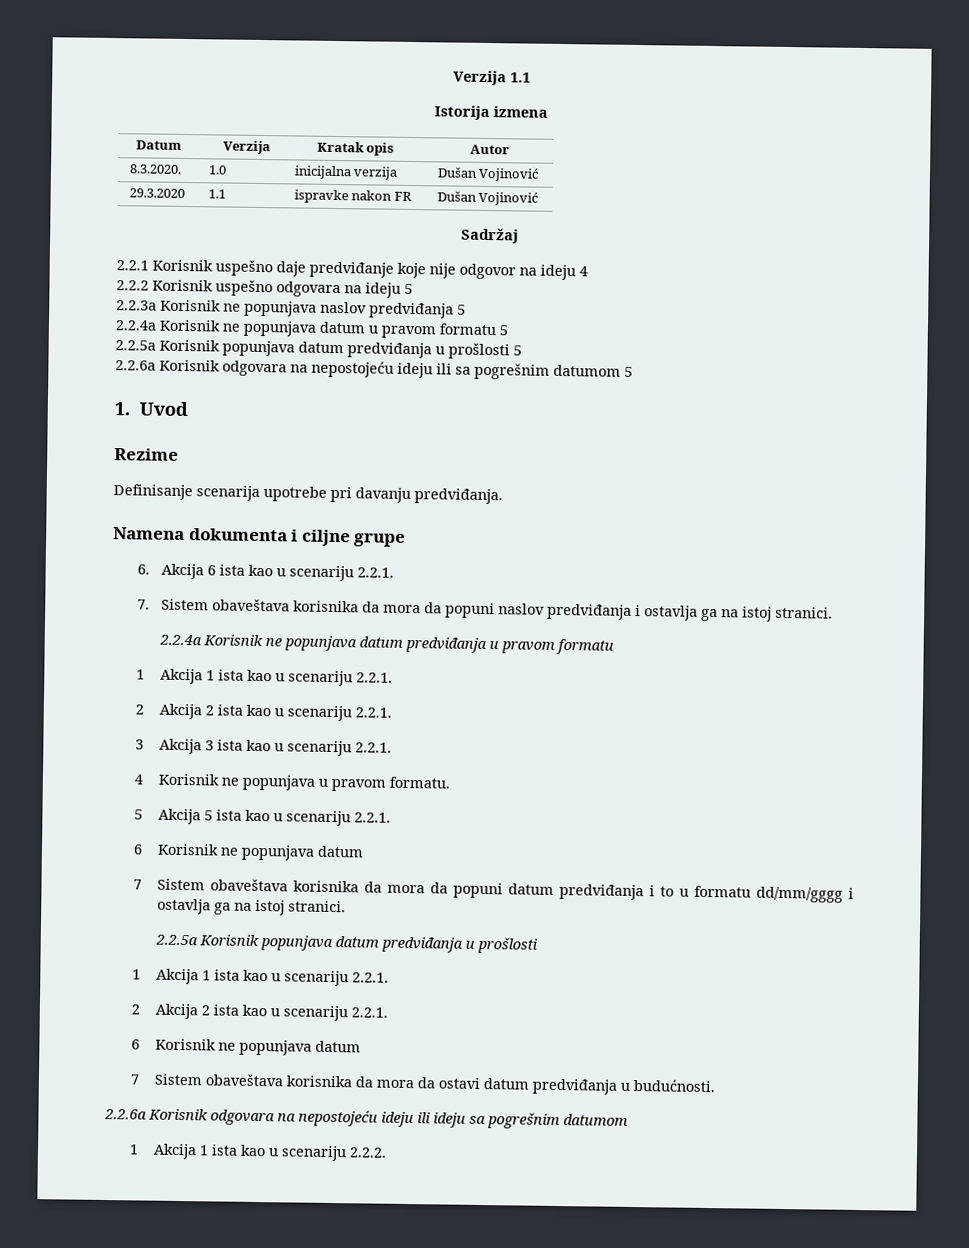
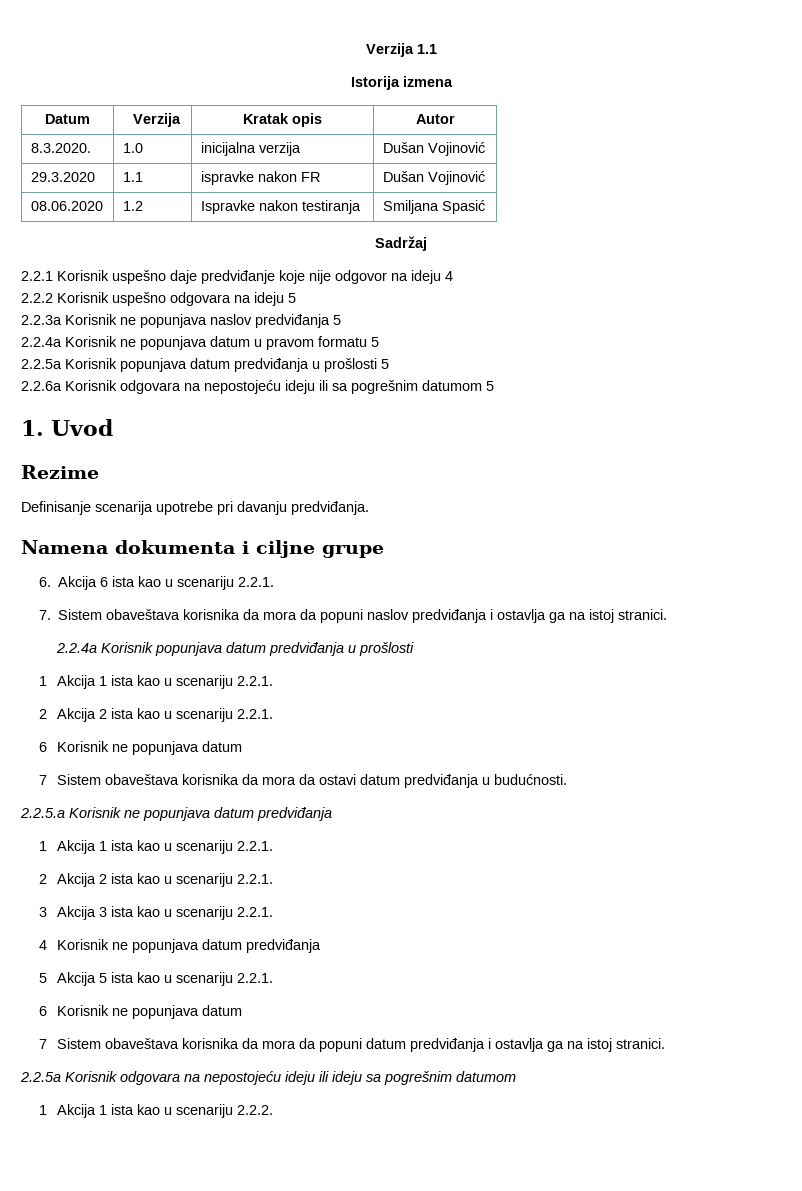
(539, 198) none -> [30,201,103,211] [122,201,143,211] [200,200,361,214] [382,200,485,214] // 08.06.2020 | 1.2 | Ispravke nakon testiranja | Smiljana Spasić
[265,635,615,655] [135,668,394,687] [134,703,393,722] [134,738,393,757] [133,773,451,792] [133,808,392,827] [132,843,365,861] [132,878,854,903] [157,898,347,916] [155,934,260,947] ne popunjava datum predviđanja u pravom formatu // 1 Akcija 1 ista kao u scenariju 2.2.1. // 2 Akcija 2 ista kao u scenariju 2.2.1. // 3 Akcija 3 ista kao u scenariju 2.2.1. // 4 Korisnik ne popunjava u pravom formatu. // 5 Akcija 5 ista kao u scenariju 2.2.1. // 6 Korisnik ne popunjava datum // 7 Sistem obaveštava korisnika da mora da popuni datum predviđanja i to u formatu dd/mm/gggg i ostavlja ga na istoj stranici. // 2.2.5a Korisnik -> (153, 647) none
[104,1109,147,1120] 2.2.6a -> [20,807,332,821] [38,840,273,854] [38,873,273,887] [38,906,273,920] [38,939,321,953] [38,972,273,986] [38,1005,242,1019] [38,1038,665,1052] [20,1072,61,1082] 2.2.5.a Korisnik ne popunjava datum predviđanja // 1 Akcija 1 ista kao u scenariju 2.2.1. // 2 Akcija 2 ista kao u scenariju 2.2.1. // 3 Akcija 3 ista kao u scenariju 2.2.1. // 4 Korisnik ne popunjava datum predviđanja // 5 Akcija 5 ista kao u scenariju 2.2.1. // 6 Korisnik ne popunjava datum // 7 Sistem obaveštava korisnika da mora da popuni datum predviđanja i ostavlja ga na istoj stranici. // 2.2.5a

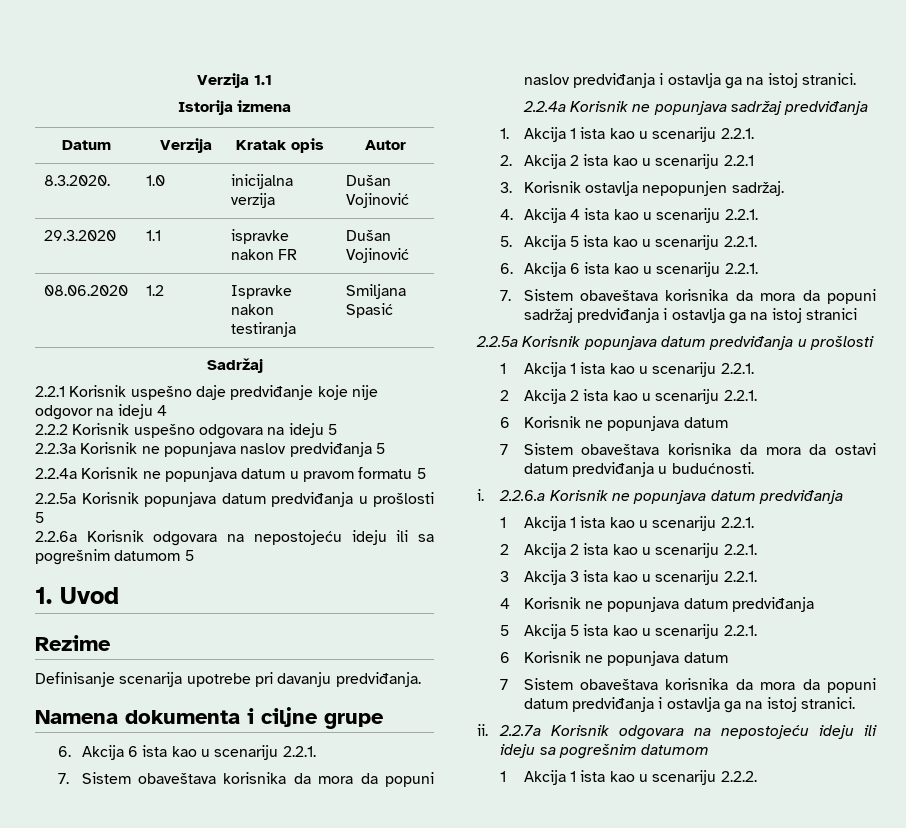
(153, 647) none -> [632,101,869,115] [500,127,754,142] [500,154,754,169] [500,181,784,196] [500,208,758,223] [500,235,757,250] [500,262,758,277] [500,289,876,304] [523,308,857,324] [476,336,581,347] ne popunjava sadržaj predviđanja // 1. Akcija 1 ista kao u scenariju 2.2.1. // 2. Akcija 2 ista kao u scenariju 2.2.1 // 3. Korisnik ostavlja nepopunjen sadržaj. // 4. Akcija 4 ista kao u scenariju 2.2.1. // 5. Akcija 5 ista kao u scenariju 2.2.1. // 6. Akcija 6 ista kao u scenariju 2.2.1. // 7. Sistem obaveštava korisnika da mora da popuni sadržaj predviđanja i ostavlja ga na istoj stranici // 2.2.5a Korisnik
[20,808,65,818] 2.2.5.a -> [477,489,546,501] i. 2.2.6.a
[20,1072,61,1082] 2.2.5a -> [477,724,542,736] ii. 2.2.7a

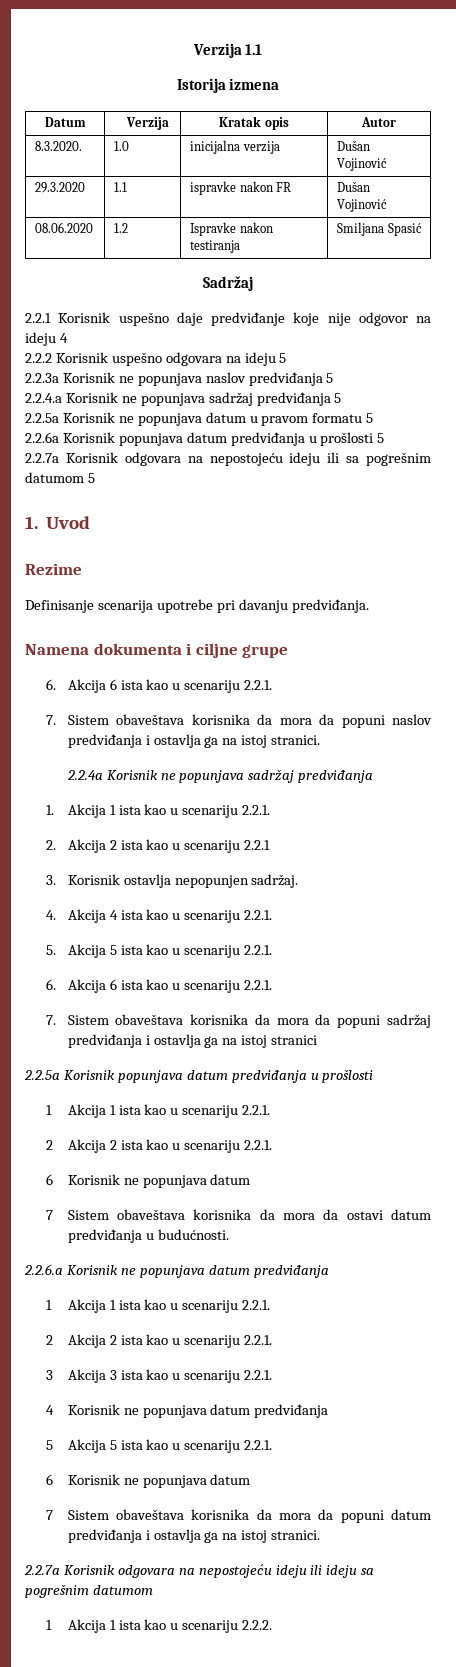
[35,468,77,479] 2.2.4a -> [25,392,342,406] [25,413,59,423] 2.2.4.a Korisnik ne popunjava sadržaj predviđanja 5 // 2.2.5a
[35,493,76,504] 2.2.5a -> [25,432,59,443] 2.2.6a
[35,531,77,542] 2.2.6a -> [25,453,59,463] 2.2.7a
[477,489,484,501] i. -> (229, 1234) none
[477,724,488,736] ii. -> (321, 1535) none

